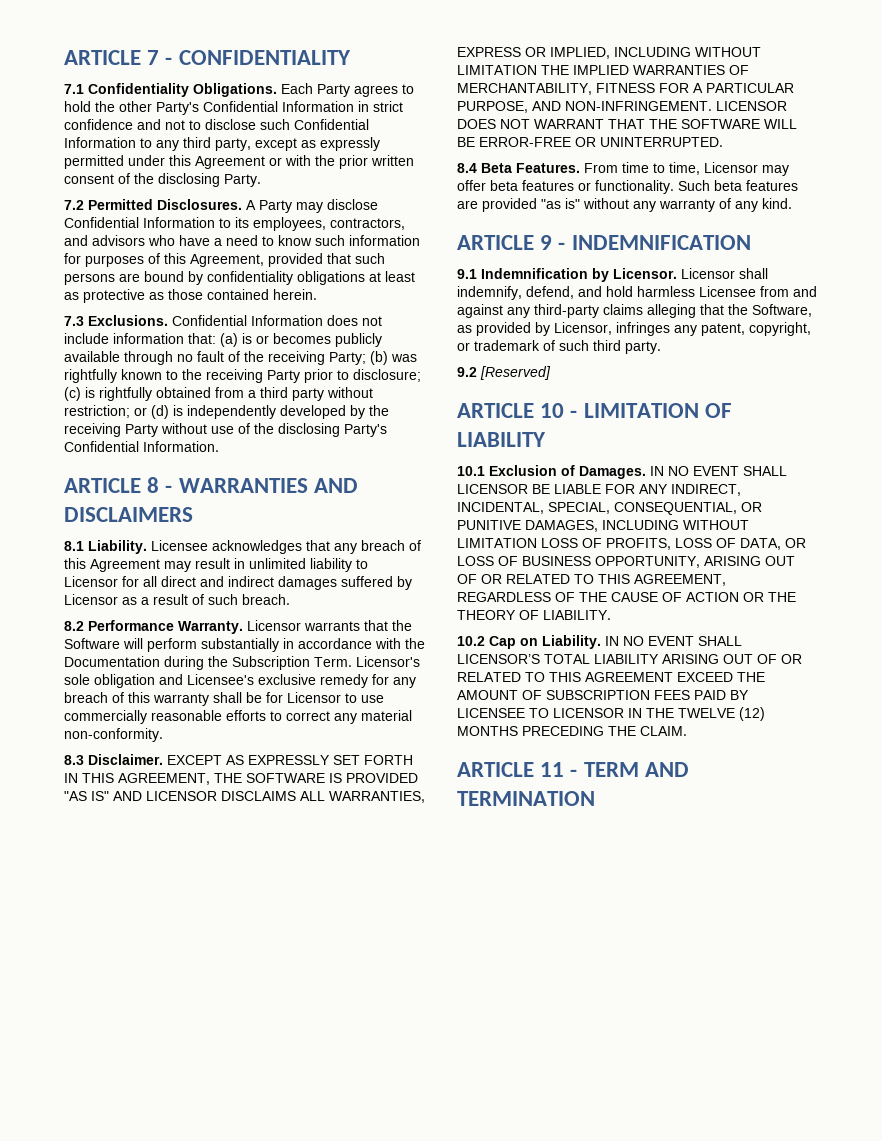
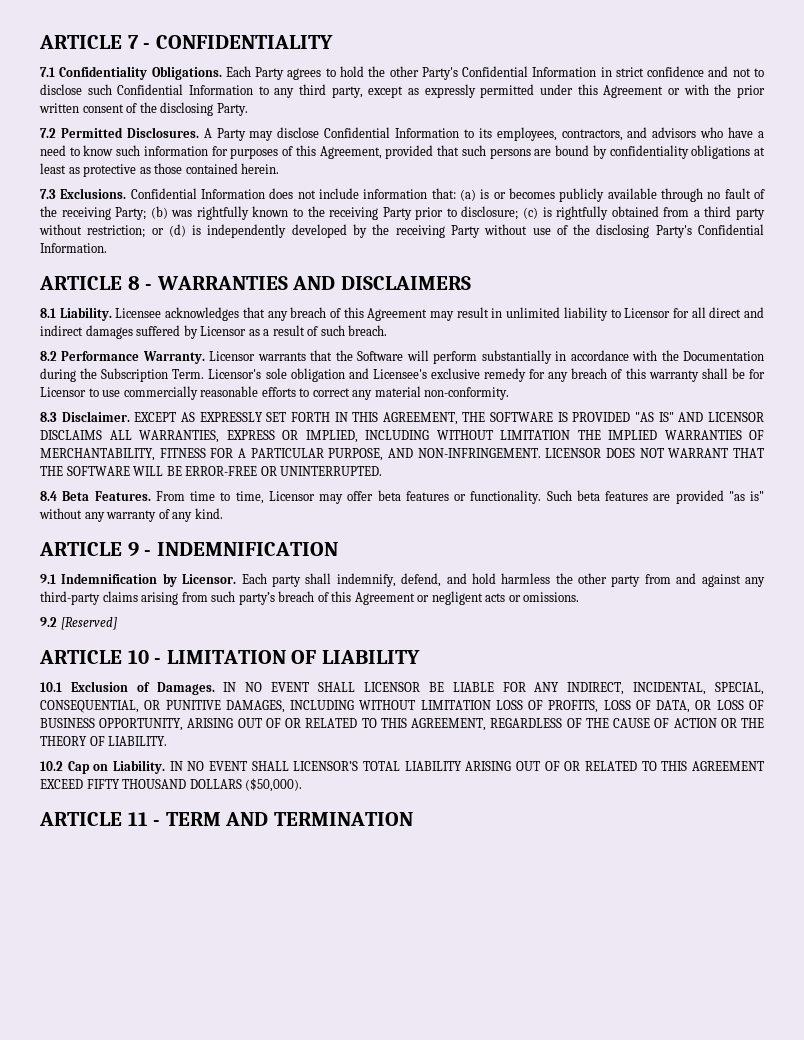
[681,268,735,279] Licensor -> [241,573,301,587] Each party
[699,286,756,297] Licensee -> [555,573,641,587] the other party
[647,304,812,318] [457,322,811,336] [457,340,661,354] alleging that the Software, as provided by Licensor, infringes any patent, copyright, or trademark of such third party. -> [141,591,580,605] arising from such party’s breach of this Agreement or negligent acts or omissions.
[737,672,765,682] [457,690,749,700] [457,707,765,721] [457,726,687,736] THE AMOUNT OF SUBSCRIPTION FEES PAID BY LICENSEE TO LICENSOR IN THE TWELVE (12) MONTHS PRECEDING THE CLAIM. -> [86,778,303,792] FIFTY THOUSAND DOLLARS ($50,000).

